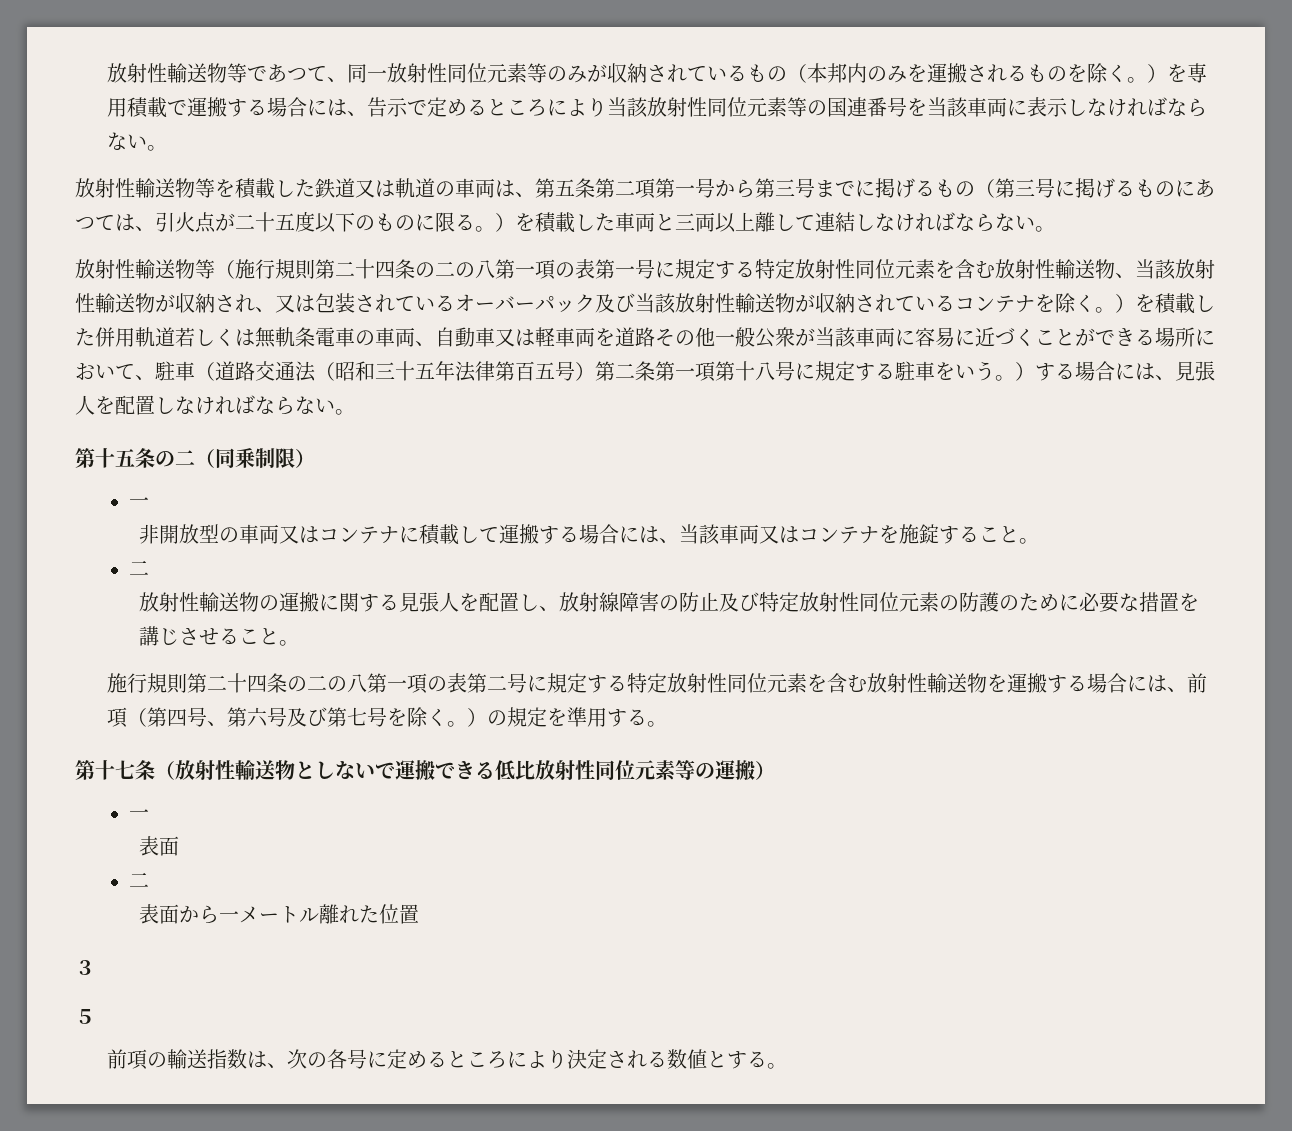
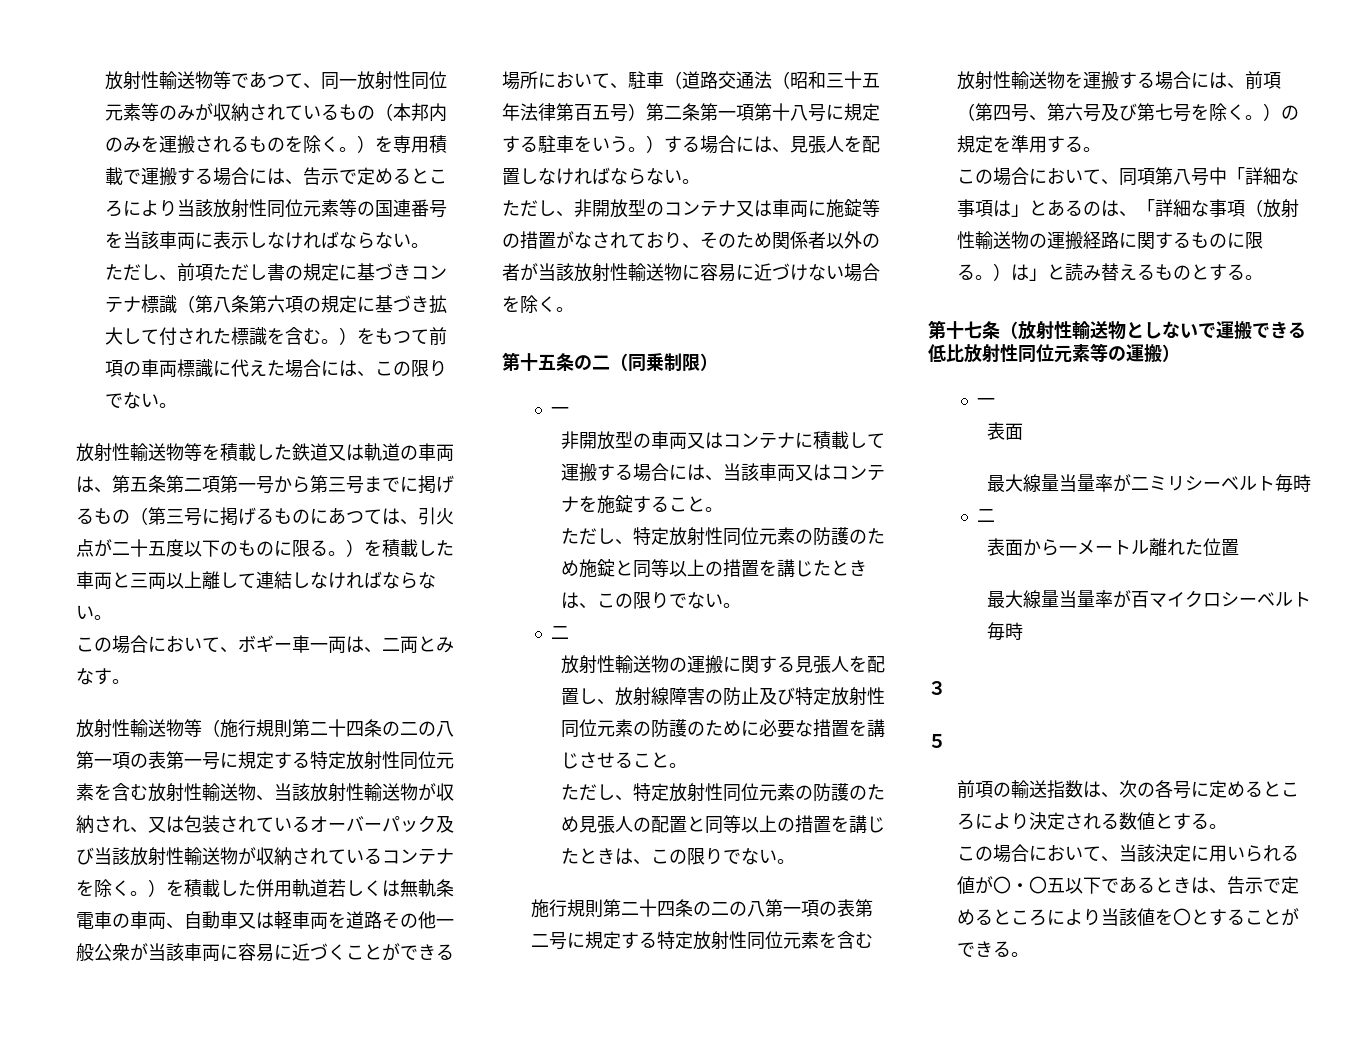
(167, 148) none -> [105,263,448,281] [105,295,448,314] [105,327,448,346] [105,359,448,378] [105,392,178,409] // ただし、前項ただし書の規定に基づきコンテナ標識（第八条第六項の規定に基づき拡大して付された標識を含む。）をもつて前項の車両標識に代えた場合には、この限りでない。
(1055, 229) none -> [76,635,454,654] [76,668,130,685] // この場合において、ボギー車一両は、二両とみなす。
(355, 412) none -> [502,199,880,218] [502,231,880,249] [502,263,880,282] [502,295,574,313] // ただし、非開放型のコンテナ又は車両に施錠等の措置がなされており、そのため関係者以外の者が当該放射性輸送物に容易に近づけない場合を除く。
(1039, 541) none -> [560,527,885,546] [560,559,867,578] [560,591,741,609] // ただし、特定放射性同位元素の防護のため施錠と同等以上の措置を講じたときは、この限りでない。
(299, 643) none -> [560,783,885,802] [560,815,885,834] [560,847,795,865] // ただし、特定放射性同位元素の防護のため見張人の配置と同等以上の措置を講じたときは、この限りでない。
(667, 724) none -> [957,167,1300,186] [957,199,1300,218] [957,231,1264,250] [957,263,1264,281] // この場合において、同項第八号中「詳細な事項は」とあるのは、「詳細な事項（放射性輸送物の運搬経路に関するものに限る。）は」と読み替えるものとする。
(179, 846) none -> [986,474,1311,493] // 最大線量当量率が二ミリシーベルト毎時
(419, 914) none -> [986,590,1311,608] [986,622,1023,641] // 最大線量当量率が百マイクロシーベルト毎時
(787, 1066) none -> [957,844,1300,863] [957,876,1300,894] [957,908,1300,926] [957,941,1030,957] // この場合において、当該決定に用いられる値が〇・〇五以下であるときは、告示で定めるところにより当該値を〇とすることができる。

